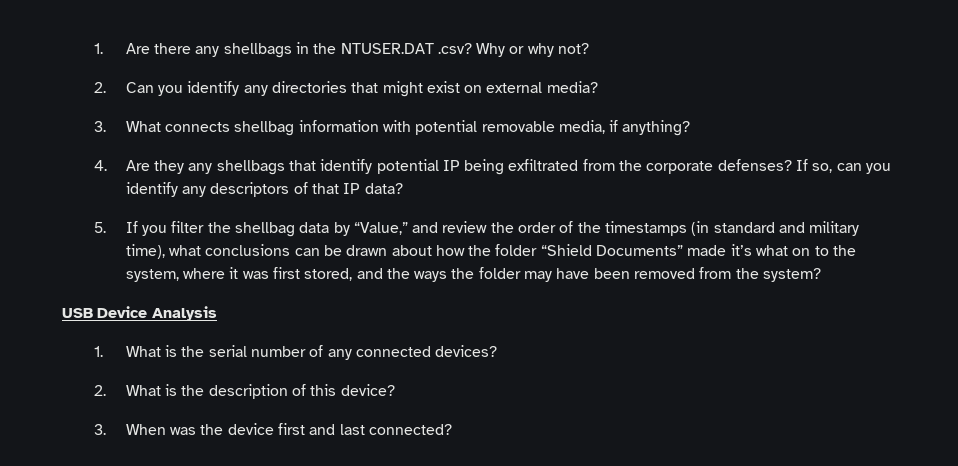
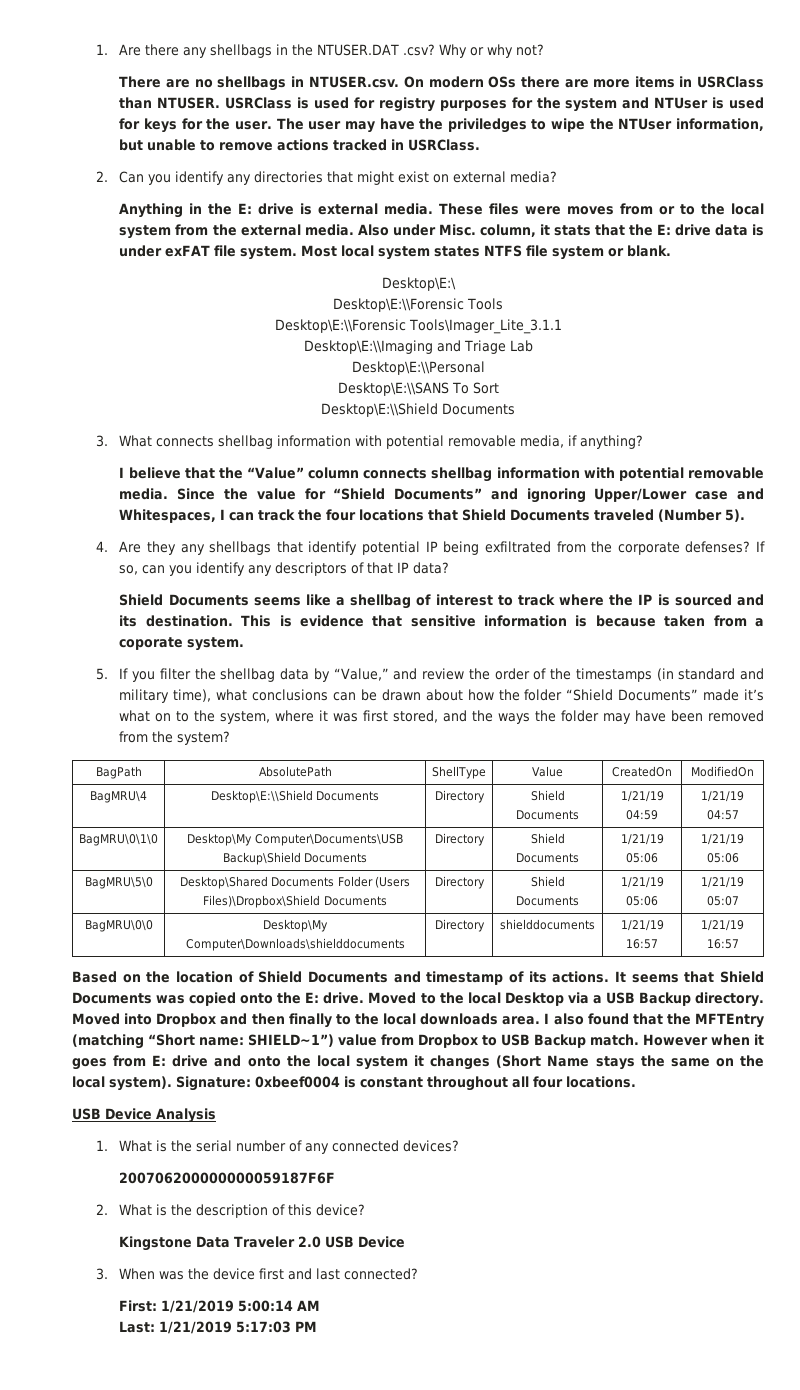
(590, 48) none -> [119,76,765,91] [119,97,764,112] [119,118,764,133] [119,139,481,151] // There are no shellbags in NTUSER.csv. On modern OSs there are more items in USRClass than NTUSER. USRClass is used for registry purposes for the system and NTUser is used for keys for the user. The user may have the priviledges to wipe the NTUser information, but unable to remove actions tracked in USRClass.
(598, 87) none -> [119,203,765,218] [119,224,765,239] [119,245,672,260] [381,277,456,291] [333,298,504,312] [274,319,562,334] [303,340,533,354] [351,361,485,375] [337,382,499,396] [321,403,515,417] // Anything in the E: drive is external media. These files were moves from or to the local system from the external media. Also under Misc. column, it stats that the E: drive data is under exFAT file system. Most local system states NTFS file system or blank. // Desktop\E:\ // Desktop\E:\\Forensic Tools // Desktop\E:\\Forensic Tools\Imager_Lite_3.1.1 // Desktop\E:\\Imaging and Triage Lab // Desktop\E:\\Personal // Desktop\E:\\SANS To Sort // Desktop\E:\\Shield Documents
(691, 128) none -> [119,467,764,482] [119,488,764,503] [119,509,746,523] // I believe that the “Value” column connects shellbag information with potential removable media. Since the value for “Shield Documents” and ignoring Upper/Lower case and Whitespaces, I can track the four locations that Shield Documents traveled (Number 5).
(403, 188) none -> [119,594,765,609] [119,615,764,627] [119,637,245,651] // Shield Documents seems like a shellbag of interest to track where the IP is sourced and its destination. This is evidence that sensitive information is because taken from a coporate system.
(822, 275) none -> [95,766,142,779] [258,766,332,777] [432,766,487,779] [532,766,563,777] [612,766,672,777] [691,766,754,777] [90,791,147,803] [210,790,380,803] [434,790,485,803] [530,790,565,801] [516,810,579,820] [620,791,664,802] [626,810,658,820] [701,791,744,802] [706,810,739,820] [79,834,158,846] [187,833,403,846] [222,852,368,865] [434,833,485,846] [530,833,565,844] [516,853,579,863] [620,834,664,845] [626,853,658,863] [701,834,744,845] [706,853,739,863] [84,877,153,889] [180,876,410,889] [203,895,387,908] [434,876,485,889] [530,876,565,887] [516,896,579,906] [620,877,664,888] [626,896,658,906] [701,877,744,888] [706,896,739,906] [84,920,153,932] [263,919,328,932] [185,938,405,951] [434,919,485,932] [500,919,595,930] [620,920,664,931] [626,939,658,949] [701,920,744,931] [706,939,739,949] [72,971,764,985] [72,992,765,1007] [72,1013,764,1028] [72,1034,764,1049] [72,1055,765,1070] [72,1076,636,1091] // BagPath | AbsolutePath | ShellType | Value | CreatedOn | ModifiedOn // BagMRU\4 | Desktop\E:\\Shield Documents | Directory | Shield Documents | 1/21/19 04:59 | 1/21/19 04:57 // BagMRU\0\1\0 | Desktop\My Computer\Documents\USB Backup\Shield Documents | Directory | Shield Documents | 1/21/19 05:06 | 1/21/19 05:06 // BagMRU\5\0 | Desktop\Shared Documents Folder (Users Files)\Dropbox\Shield Documents | Directory | Shield Documents | 1/21/19 05:06 | 1/21/19 05:07 // BagMRU\0\0 | Desktop\My Computer\Downloads\shielddocuments | Directory | shielddocuments | 1/21/19 16:57 | 1/21/19 16:57 // Based on the location of Shield Documents and timestamp of its actions. It seems that Shield Documents was copied onto the E: drive. Moved to the local Desktop via a USB Backup directory. Moved into Dropbox and then finally to the local downloads area. I also found that the MFTEntry (matching “Short name: SHIELD~1”) value from Dropbox to USB Backup match. However when it goes from E: drive and onto the local system it changes (Short Name stays the same on the local system). Signature: 0xbeef0004 is constant throughout all four locations.
(498, 351) none -> [119,1172,336,1184] // 200706200000000059187F6F
(395, 390) none -> [119,1236,406,1251] // Kingstone Data Traveler 2.0 USB Device
(452, 429) none -> [119,1300,321,1313] [119,1321,318,1334] // First: 1/21/2019 5:00:14 AM // Last: 1/21/2019 5:17:03 PM

